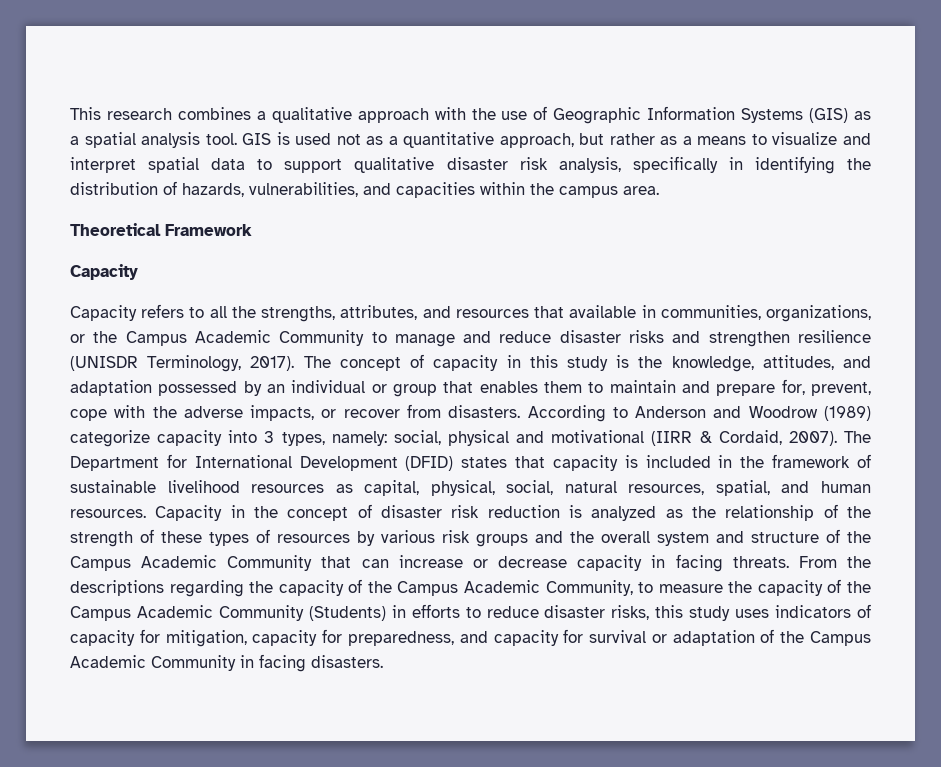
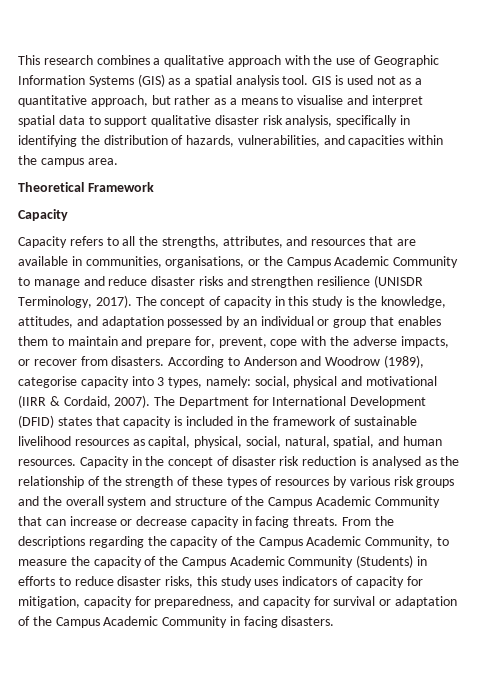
[772,132,838,145] visualize -> [297,95,344,105] visualise
(565, 312) none -> [396,239,416,246] are
[766,305,872,322] organizations, -> [165,256,245,268] organisations,
[824,406,872,421] [70,430,150,447] (1989) categorize -> [384,355,425,368] [18,376,77,388] (1989), categorise
[564,481,705,495] natural resources, -> [284,436,330,448] natural,
[591,506,657,521] analyzed -> [371,456,421,468] analysed

